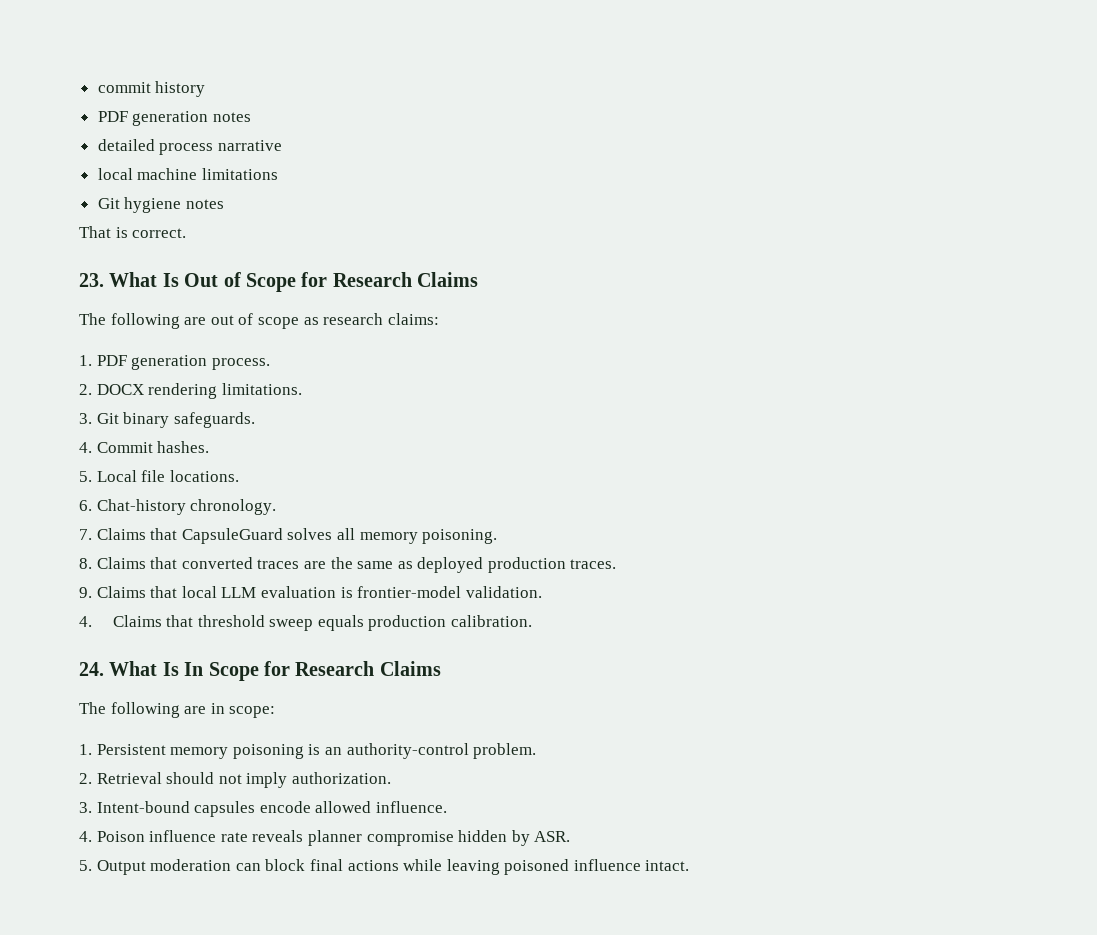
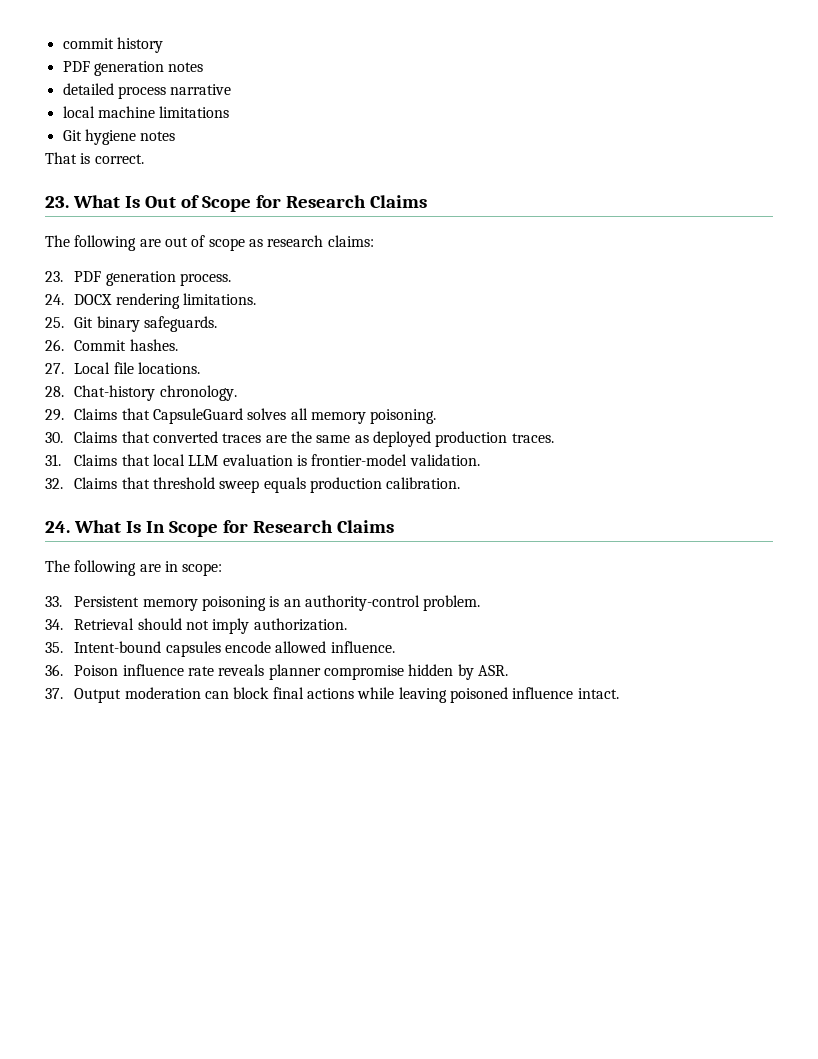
[79,355,92,366] 1. -> [45,271,63,282] 23.
[79,384,92,395] 2. -> [45,294,64,305] 24.
[79,413,92,424] 3. -> [45,317,64,328] 25.
[79,442,92,453] 4. -> [45,339,64,351] 26.
[79,471,92,482] 5. -> [45,363,64,374] 27.
[79,500,92,511] 6. -> [45,386,64,397] 28.
[79,529,92,540] 7. -> [45,409,64,421] 29.
[79,558,92,569] 8. -> [45,432,63,443] 30.
[79,587,92,598] 9. -> [45,454,61,466] 31.
[79,616,92,627] 4. -> [45,478,63,489] 32.
[79,744,92,755] 1. -> [45,596,62,607] 33.
[79,773,92,784] 2. -> [45,619,63,630] 34.
[79,802,92,813] 3. -> [45,642,63,653] 35.
[79,831,92,842] 4. -> [45,664,63,676] 36.
[79,860,92,871] 5. -> [45,688,63,699] 37.

